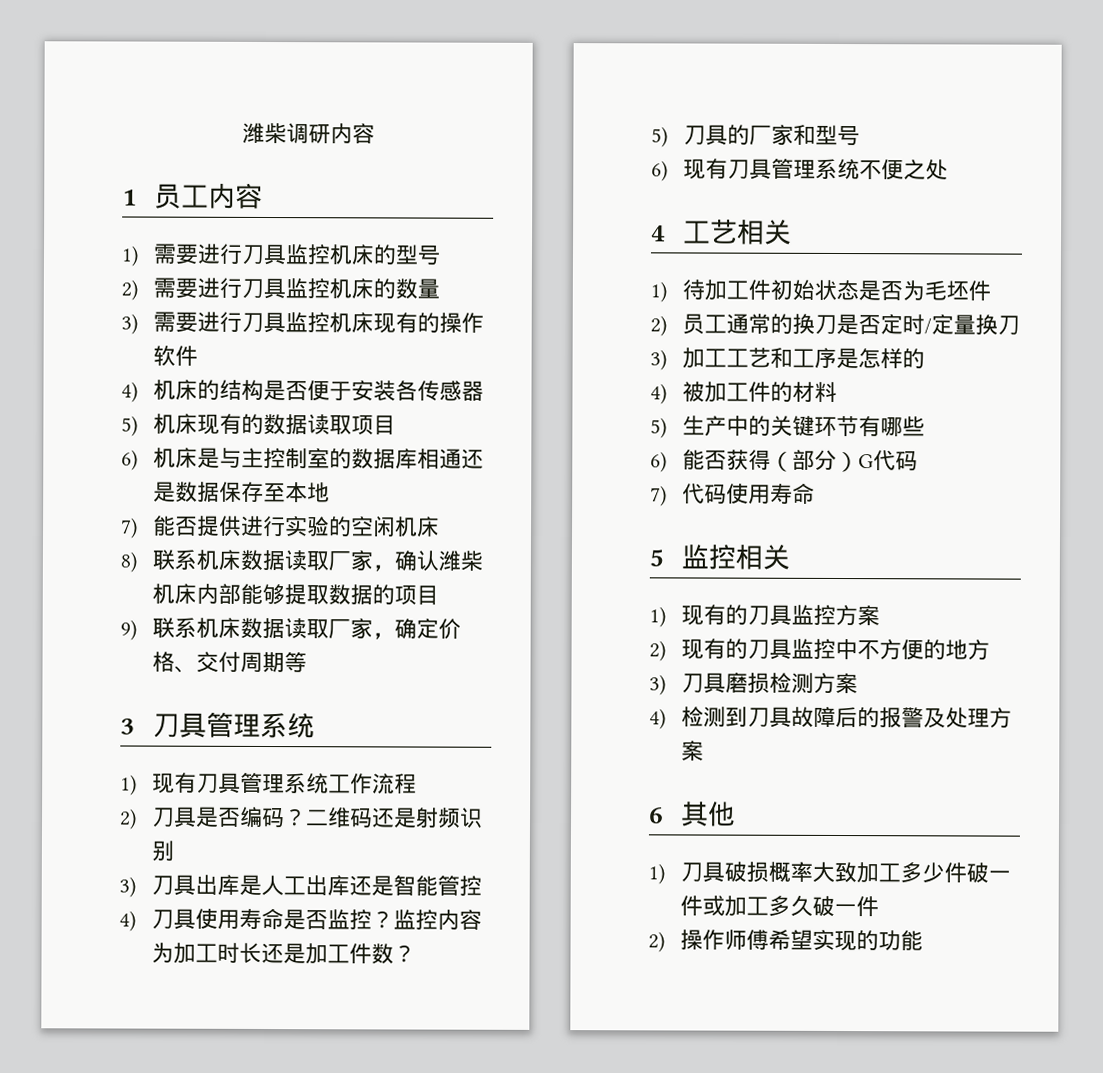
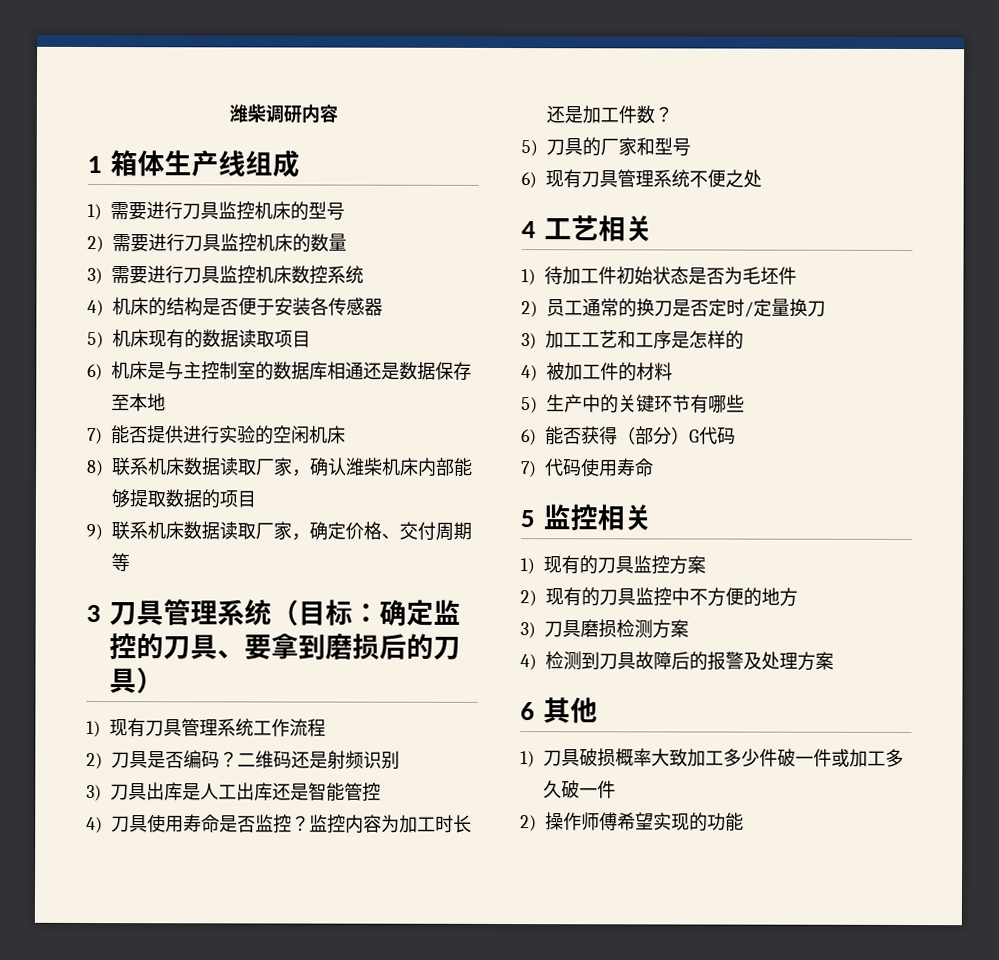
[154,182,264,209] 员工内容 -> [110,150,300,178] 箱体生产线组成
[373,312,485,334] [153,345,199,366] 现有的操作软件 -> [291,265,364,285] 数控系统
(316, 726) none -> [271,599,461,626] [109,633,461,660] [109,667,164,694] （目标：确定监控的刀具、要拿到磨损后的刀具）

